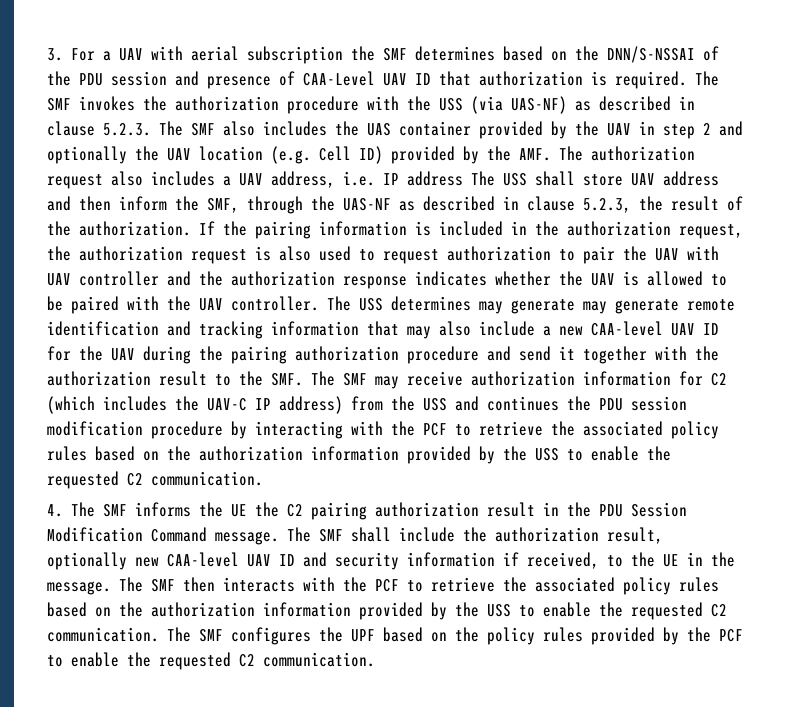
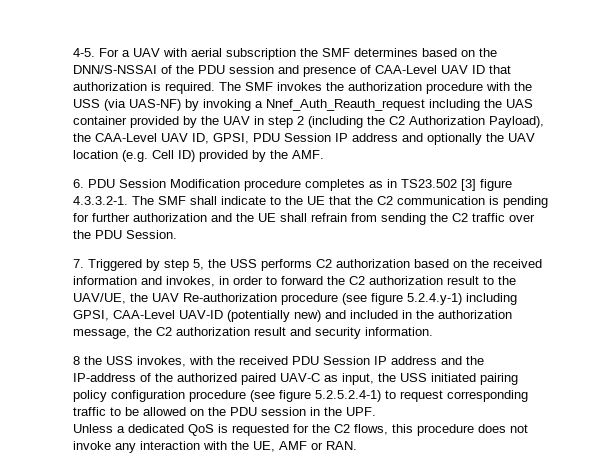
[47,48,64,61] 3. -> [72,48,95,57] 4-5.
[575,96,696,111] [47,121,328,136] as described in clause 5.2.3. The SMF also includes -> [184,99,480,111] by invoking a Nnef_Auth_Reauth_request including
(712, 129) none -> [307,116,544,128] [72,133,398,144] (including the C2 Authorization Payload), the CAA-Level UAV ID, GPSI, PDU Session IP address
[559,146,696,161] [47,171,720,189] [47,196,744,214] [47,221,744,239] [47,246,720,264] [47,271,728,289] [47,296,736,314] [47,321,720,339] [47,346,720,364] [47,371,728,389] [47,396,688,414] [47,421,720,439] [47,446,672,464] [47,471,264,489] [47,502,688,520] [47,527,664,545] [47,552,736,570] [47,577,720,595] [47,602,728,620] [47,627,744,645] [47,652,376,670] The authorization request also includes a UAV address, i.e. IP address The USS shall store UAV address and then inform the SMF, through the UAS-NF as described in clause 5.2.3, the result of the authorization. If the pairing information is included in the authorization request, the authorization request is also used to request authorization to pair the UAV with UAV controller and the authorization response indicates whether the UAV is allowed to be paired with the UAV controller. The USS determines may generate may generate remote identification and tracking information that may also include a new CAA-level UAV ID for the UAV during the pairing authorization procedure and send it together with the authorization result to the SMF. The SMF may receive authorization information for C2 (which includes the UAV-C IP address) from the USS and continues the PDU session modification procedure by interacting with the PCF to retrieve the associated policy rules based on the authorization information provided by the USS to enable the requested C2 communication. // 4. The SMF informs the UE the C2 pairing authorization result in the PDU Session Modification Command message. The SMF shall include the authorization result, optionally new CAA-level UAV ID and security information if received, to the UE in the message. The SMF then interacts with the PCF to retrieve the associated policy rules based on the authorization information provided by the USS to enable the requested C2 communication. The SMF configures the UPF based on the policy rules provided by the PCF to enable the requested C2 communication. -> [72,179,512,191] [72,196,548,208] [72,213,535,225] [72,230,177,239] [72,259,542,271] [72,276,516,287] [72,293,517,305] [72,310,512,322] [72,327,433,339] [72,356,484,367] [72,373,518,385] [72,390,528,402] [72,407,376,416] [72,424,528,436] [72,441,357,453] // 6. PDU Session Modification procedure completes as in TS23.502 [3] figure 4.3.3.2-1. The SMF shall indicate to the UE that the C2 communication is pending for further authorization and the UE shall refrain from sending the C2 traffic over the PDU Session. // 7. Triggered by step 5, the USS performs C2 authorization based on the received information and invokes, in order to forward the C2 authorization result to the UAV/UE, the UAV Re-authorization procedure (see figure 5.2.4.y-1) including GPSI, CAA-Level UAV-ID (potentially new) and included in the authorization message, the C2 authorization result and security information. // 8 the USS invokes, with the received PDU Session IP address and the IP-address of the authorized paired UAV-C as input, the USS initiated pairing policy configuration procedure (see figure 5.2.5.2.4-1) to request corresponding traffic to be allowed on the PDU session in the UPF. // Unless a dedicated QoS is requested for the C2 flows, this procedure does not invoke any interaction with the UE, AMF or RAN.

